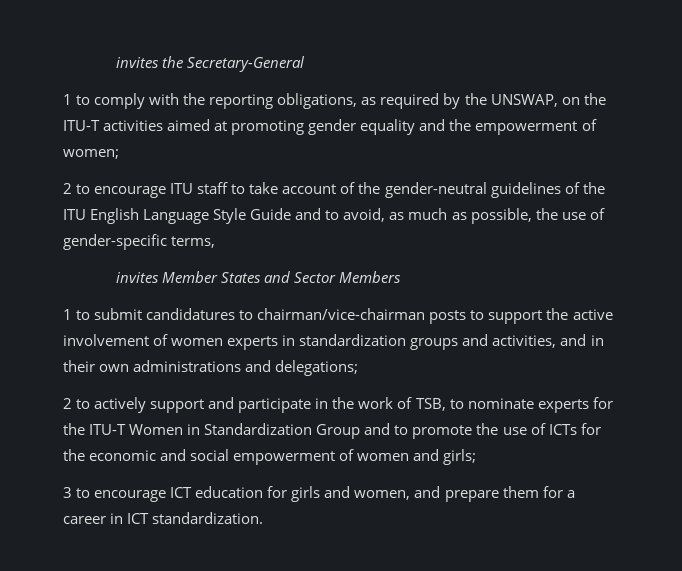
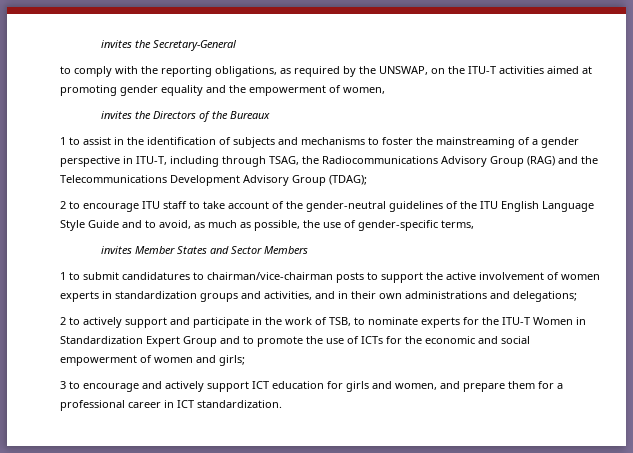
[63,94,72,105] 1 -> (238, 45) none
[63,149,119,159] women; -> [343,87,385,94] [101,111,271,122] [60,137,579,148] [60,156,598,167] [60,175,367,186] women, // invites the Directors of the Bureaux // 1 to assist in the identification of subjects and mechanisms to foster the mainstreaming of a gender perspective in ITU-T, including through TSAG, the Radiocommunications Advisory Group (RAG) and the Telecommunications Development Advisory Group (TDAG);
(313, 429) none -> [146,336,180,347] Expert
(167, 496) none -> [142,381,249,392] and actively support
(575, 494) none -> [60,400,125,411] professional

